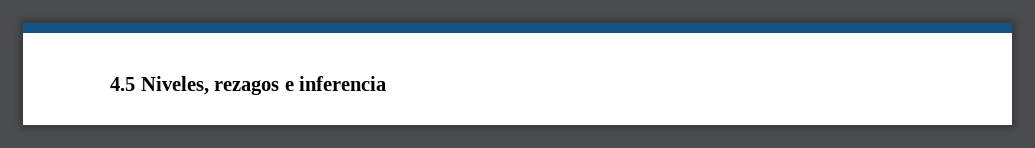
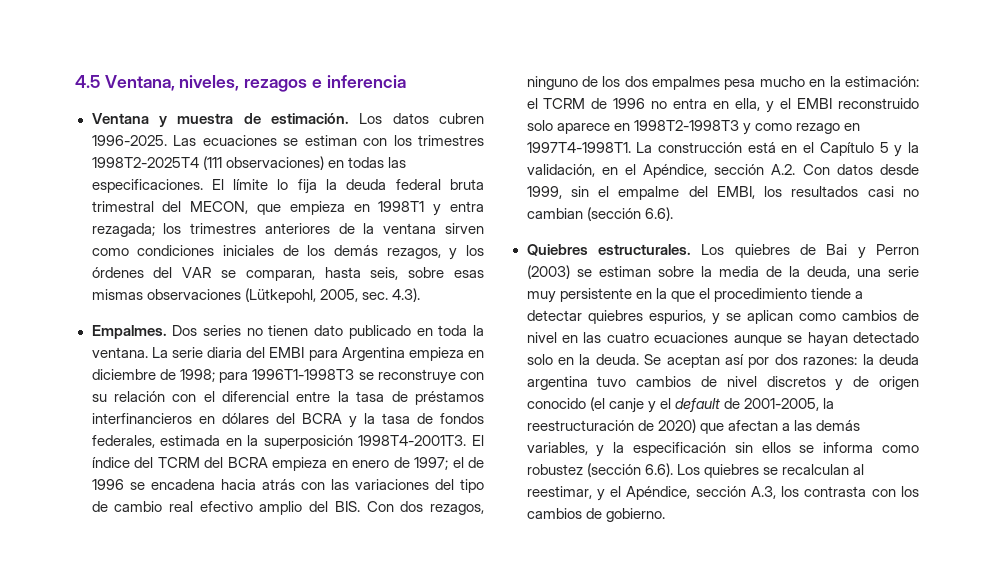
[140,76,209,95] Niveles, -> [104,75,240,91] Ventana, niveles,
(387, 83) none -> [91,113,485,127] [91,135,484,146] [91,156,406,170] [91,179,484,194] [91,201,484,216] [91,223,484,237] [91,245,484,260] [91,267,484,281] [91,288,420,303] [91,325,485,339] [91,347,485,361] [91,369,485,384] [91,391,485,405] [91,413,484,428] [91,435,484,449] [91,457,484,471] [91,479,484,493] [91,501,485,515] [526,76,919,90] [526,98,919,113] [526,120,860,135] [526,142,919,157] [526,164,919,178] [526,186,919,200] [526,207,673,221] [526,244,919,259] [526,265,920,279] [526,288,863,303] [526,310,919,325] [526,332,919,347] [526,354,920,368] [526,376,919,391] [526,397,834,413] [526,419,860,434] [526,442,919,457] [526,463,864,478] [526,486,919,501] [526,508,665,522] // Ventana y muestra de estimación. Los datos cubren 1996-2025. Las ecuaciones se estiman con los trimestres 1998T2-2025T4 (111 observaciones) en todas las especificaciones. El límite lo fija la deuda federal bruta trimestral del MECON, que empieza en 1998T1 y entra rezagada; los trimestres anteriores de la ventana sirven como condiciones iniciales de los demás rezagos, y los órdenes del VAR se comparan, hasta seis, sobre esas mismas observaciones (Lütkepohl, 2005, sec. 4.3). // Empalmes. Dos series no tienen dato publicado en toda la ventana. La serie diaria del EMBI para Argentina empieza en diciembre de 1998; para 1996T1-1998T3 se reconstruye con su relación con el diferencial entre la tasa de préstamos interfinancieros en dólares del BCRA y la tasa de fondos federales, estimada en la superposición 1998T4-2001T3. El índice del TCRM del BCRA empieza en enero de 1997; el de 1996 se encadena hacia atrás con las variaciones del tipo de cambio real efectivo amplio del BIS. Con dos rezagos, ninguno de los dos empalmes pesa mucho en la estimación: el TCRM de 1996 no entra en ella, y el EMBI reconstruido solo aparece en 1998T2-1998T3 y como rezago en 1997T4-1998T1. La construcción está en el Capítulo 5 y la validación, en el Apéndice, sección A.2. Con datos desde 1999, sin el empalme del EMBI, los resultados casi no cambian (sección 6.6). // Quiebres estructurales. Los quiebres de Bai y Perron (2003) se estiman sobre la media de la deuda, una serie muy persistente en la que el procedimiento tiende a detectar quiebres espurios, y se aplican como cambios de nivel en las cuatro ecuaciones aunque se hayan detectado solo en la deuda. Se aceptan así por dos razones: la deuda argentina tuvo cambios de nivel discretos y de origen conocido (el canje y el default de 2001-2005, la reestructuración de 2020) que afectan a las demás variables, y la especificación sin ellos se informa como robustez (sección 6.6). Los quiebres se recalculan al reestimar, y el Apéndice, sección A.3, los contrasta con los cambios de gobierno.

